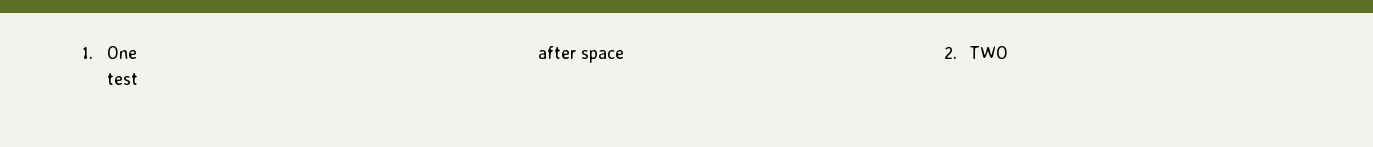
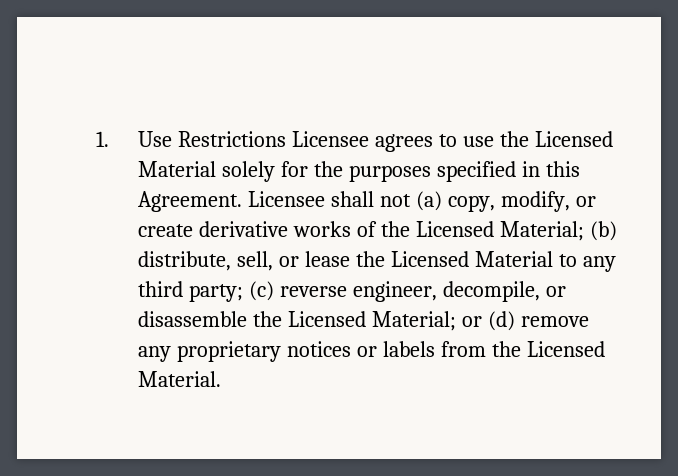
[106,46,137,59] [106,73,138,85] [537,46,624,63] [944,46,1008,59] One // test // after space // 2. TWO -> [138,131,613,152] [138,161,580,182] [138,191,596,212] [138,221,617,241] [138,251,616,272] [138,281,566,302] [138,311,589,331] [138,341,605,362] [138,371,222,387] Use Restrictions Licensee agrees to use the Licensed Material solely for the purposes specified in this Agreement. Licensee shall not (a) copy, modify, or create derivative works of the Licensed Material; (b) distribute, sell, or lease the Licensed Material to any third party; (c) reverse engineer, decompile, or disassemble the Licensed Material; or (d) remove any proprietary notices or labels from the Licensed Material.

